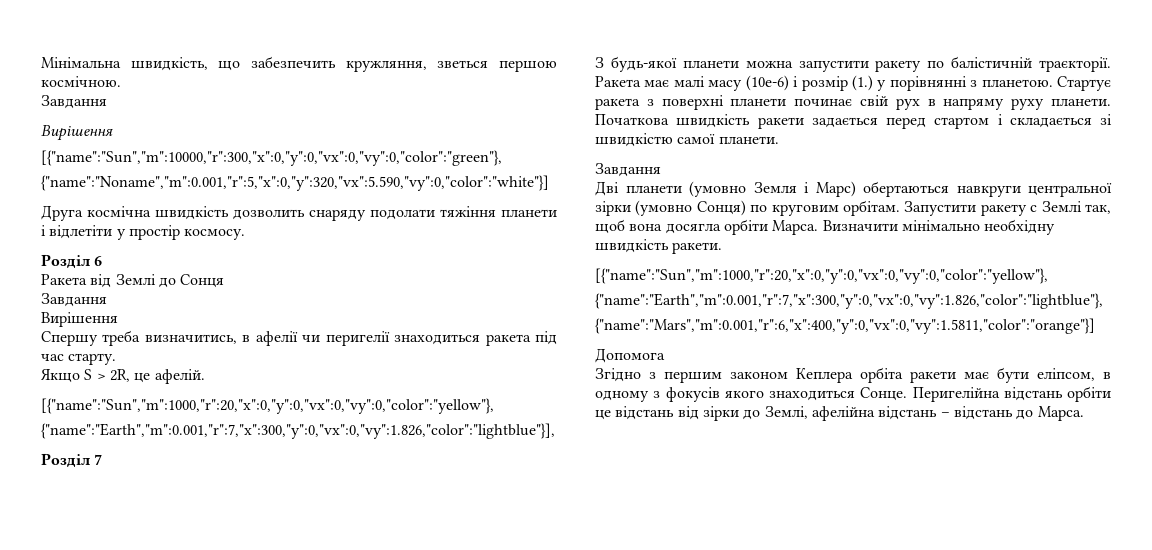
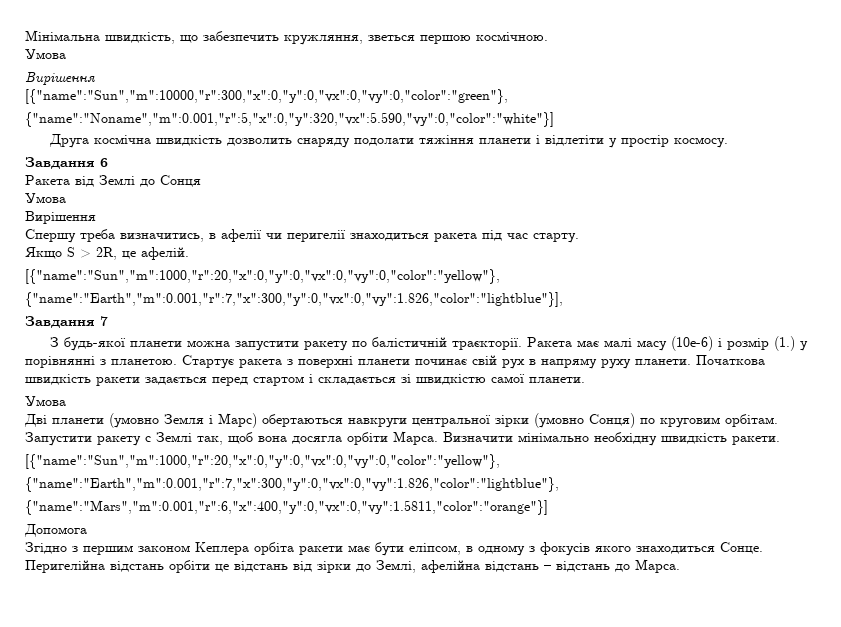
[41,95,107,109] Завдання -> [25,49,66,59] Умова
[41,254,91,269] Розділ -> [25,157,95,169] Завдання
[41,293,107,307] Завдання -> [25,193,66,203] Умова
[41,453,91,468] Розділ -> [25,316,95,328] Завдання
[595,163,661,177] Завдання -> [25,396,66,406] Умова

